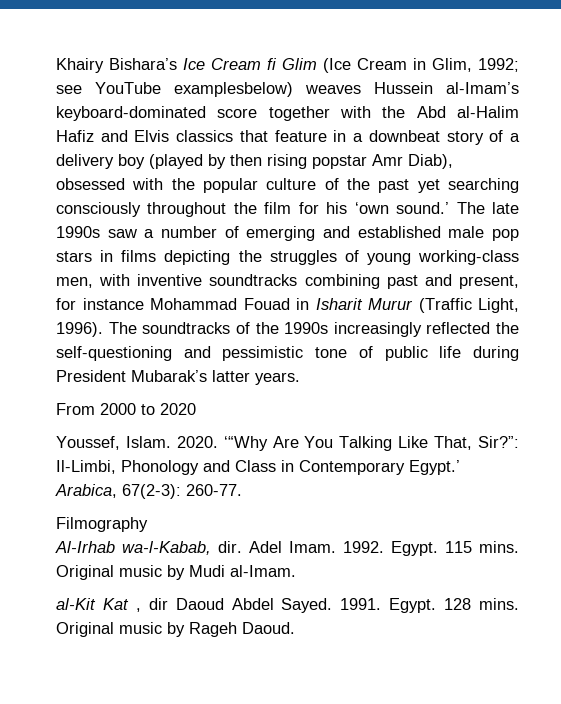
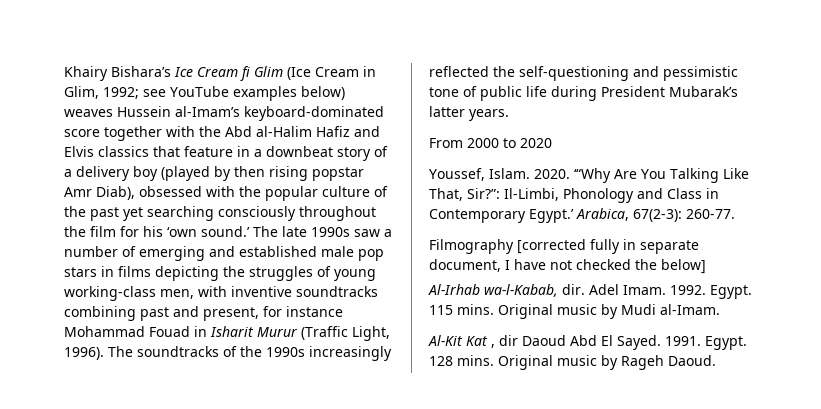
[174,82,293,97] examplesbelow) -> [233,86,345,101] examples below)
(148, 524) none -> [517,239,699,254] [429,259,706,274] [corrected fully in separate document, I have not checked the below]
[56,598,96,610] al-Kit -> [428,335,463,346] Al-Kit
[231,598,274,610] Abdel -> [570,335,613,346] Abd El

